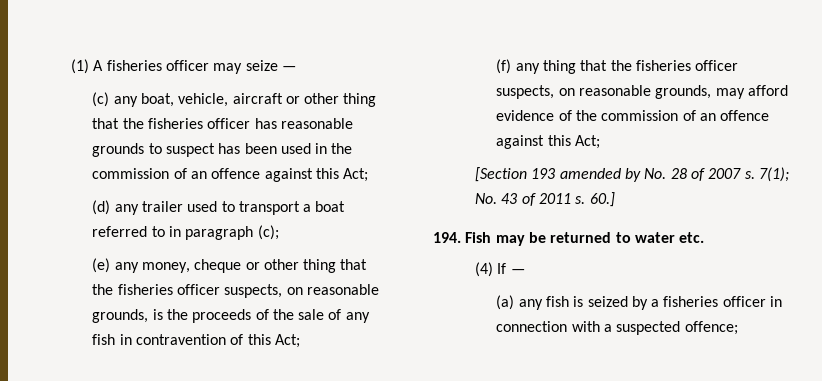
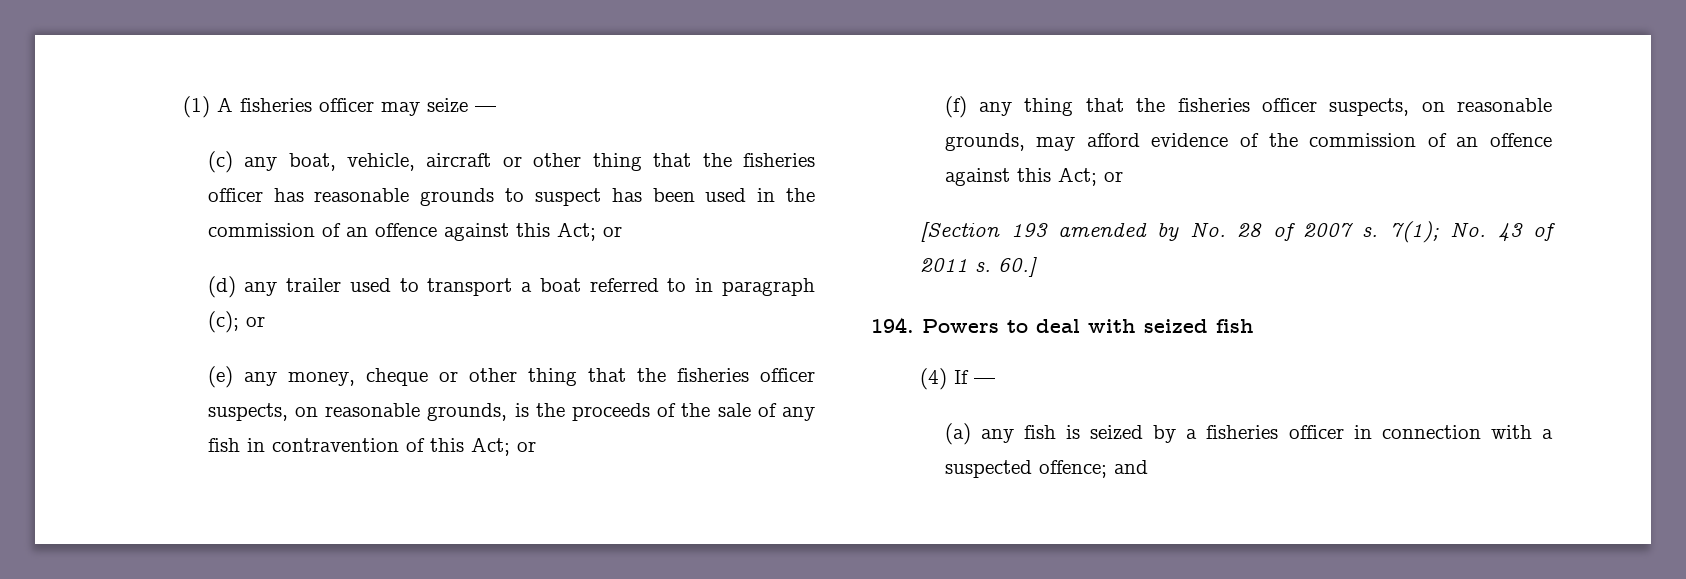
(369, 175) none -> [602,226,622,237] or
(279, 232) none -> [245,316,265,327] or
(300, 341) none -> [516,441,536,452] or
(600, 142) none -> [1103,171,1123,182] or
[465,232,705,246] Fish may be returned to water etc. -> [922,319,1254,333] Powers to deal with seized fish
(738, 328) none -> [1113,460,1148,474] and

